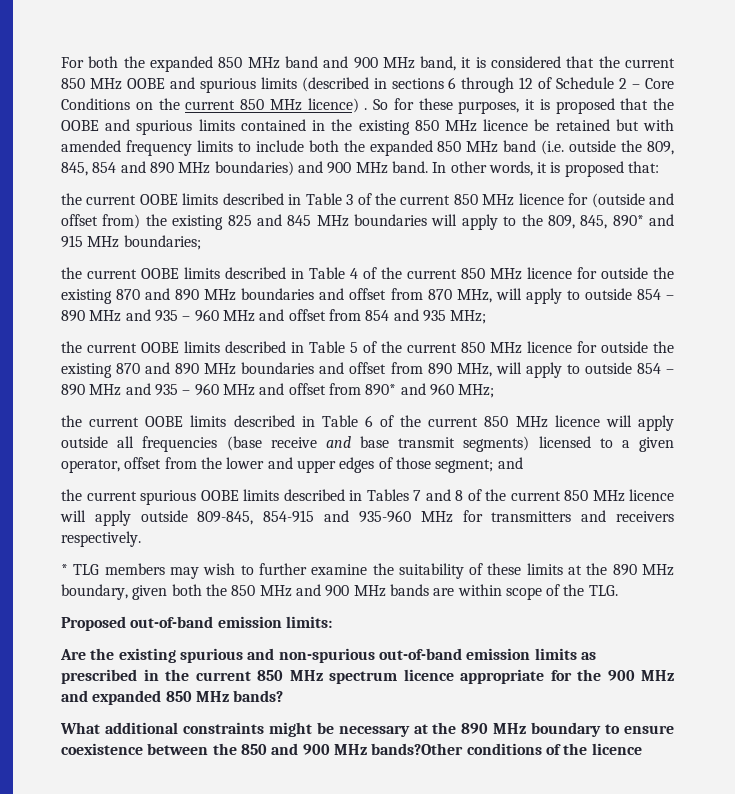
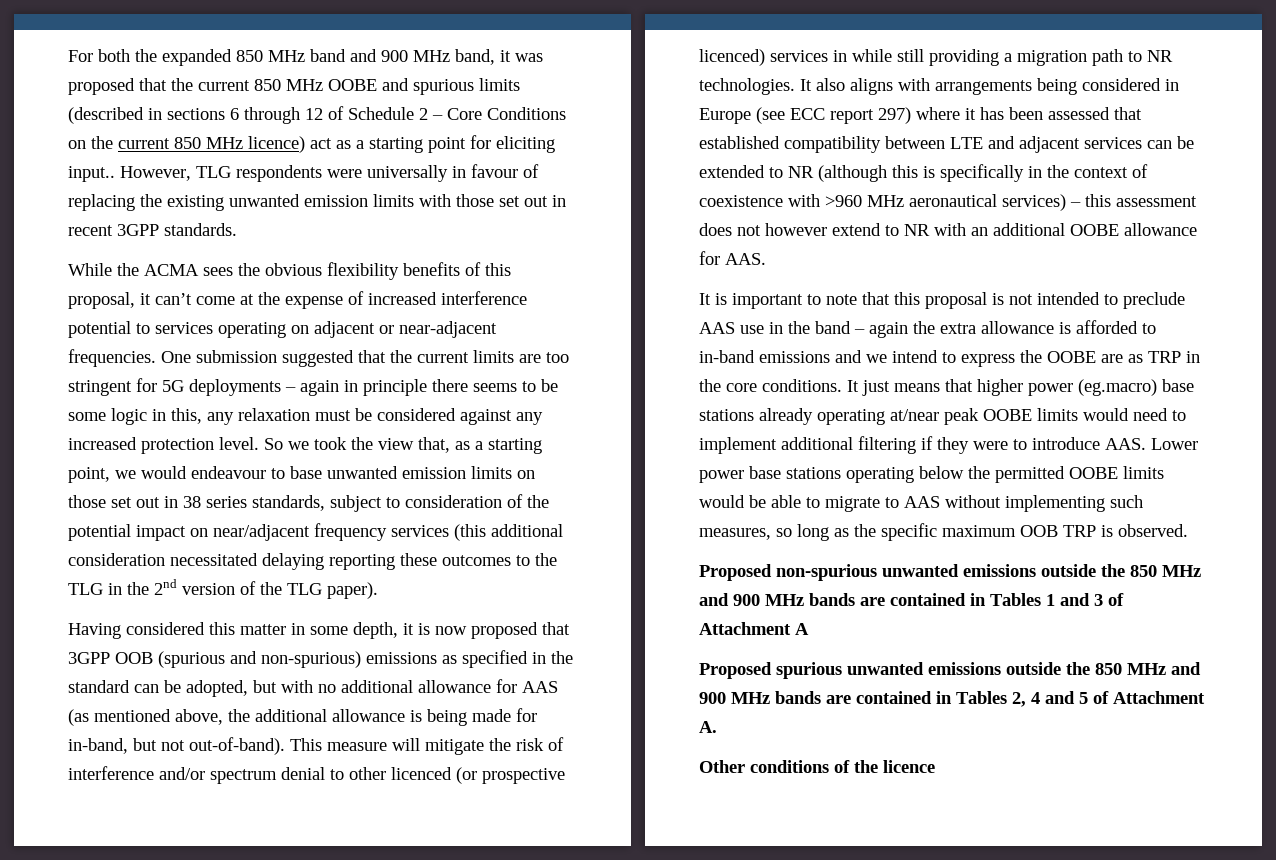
[475,56,562,68] is considered -> [515,53,543,62] [68,78,135,95] was proposed
[364,98,674,114] [61,119,674,135] [61,140,675,156] [61,161,660,177] [61,193,674,208] [61,214,674,230] [61,235,201,250] [61,267,674,280] [61,288,674,304] [61,309,487,324] [61,341,674,354] [61,362,674,378] [61,383,495,398] [61,415,674,431] [61,436,674,452] [61,457,523,473] [61,489,674,505] [60,510,674,526] [61,531,141,547] [61,563,674,579] [61,584,618,600] [61,616,332,631] [60,648,596,663] [61,669,674,684] [61,690,284,705] [60,722,675,737] [61,743,464,755] . So for these purposes, it is proposed that the OOBE and spurious limits contained in the existing 850 MHz licence be retained but with amended frequency limits to include both the expanded 850 MHz band (i.e. outside the 809, 845, 854 and 890 MHz boundaries) and 900 MHz band. In other words, it is proposed that: // the current OOBE limits described in Table 3 of the current 850 MHz licence for (outside and offset from) the existing 825 and 845 MHz boundaries will apply to the 809, 845, 890* and 915 MHz boundaries; // the current OOBE limits described in Table 4 of the current 850 MHz licence for outside the existing 870 and 890 MHz boundaries and offset from 870 MHz, will apply to outside 854 – 890 MHz and 935 – 960 MHz and offset from 854 and 935 MHz; // the current OOBE limits described in Table 5 of the current 850 MHz licence for outside the existing 870 and 890 MHz boundaries and offset from 890 MHz, will apply to outside 854 – 890 MHz and 935 – 960 MHz and offset from 890* and 960 MHz; // the current OOBE limits described in Table 6 of the current 850 MHz licence will apply outside all frequencies (base receive and base transmit segments) licensed to a given operator, offset from the lower and upper edges of those segment; and // the current spurious OOBE limits described in Tables 7 and 8 of the current 850 MHz licence will apply outside 809-845, 854-915 and 935-960 MHz for transmitters and receivers respectively. // * TLG members may wish to further examine the suitability of these limits at the 890 MHz boundary, given both the 850 MHz and 900 MHz bands are within scope of the TLG. // Proposed out-of-band emission limits: // Are the existing spurious and non-spurious out-of-band emission limits as prescribed in the current 850 MHz spectrum licence appropriate for the 900 MHz and expanded 850 MHz bands? // What additional constraints might be necessary at the 890 MHz boundary to ensure coexistence between the 850 and 900 MHz bands?Other -> [310,135,555,153] [68,164,539,182] [68,194,566,211] [68,223,237,236] [68,262,511,280] [68,291,527,309] [68,321,497,338] [68,349,569,367] [68,378,558,396] [68,408,543,425] [68,437,542,454] [68,466,535,483] [68,494,549,512] [68,523,563,541] [68,553,557,570] [68,579,378,599] [68,622,570,639] [68,650,573,668] [68,679,558,697] [68,708,537,726] [68,737,564,755] [68,766,565,784] [699,49,1173,66] [699,78,1179,95] [699,107,1142,124] [699,136,1194,153] [699,164,1148,182] [699,194,1197,211] [699,223,1197,236] [699,251,766,265] [699,292,1185,309] [699,320,1156,338] [699,350,1200,367] [699,379,1194,396] [699,408,1186,425] [699,436,1198,454] [699,466,1164,483] [699,495,1143,512] [699,523,1188,541] [699,564,1201,581] [699,593,1124,606] [699,622,809,635] [699,662,1201,679] [699,691,1205,707] [699,721,717,733] [699,760,745,773] act as a starting point for eliciting input.. However, TLG respondents were universally in favour of replacing the existing unwanted emission limits with those set out in recent 3GPP standards. // While the ACMA sees the obvious flexibility benefits of this proposal, it can’t come at the expense of increased interference potential to services operating on adjacent or near-adjacent frequencies. One submission suggested that the current limits are too stringent for 5G deployments – again in principle there seems to be some logic in this, any relaxation must be considered against any increased protection level. So we took the view that, as a starting point, we would endeavour to base unwanted emission limits on those set out in 38 series standards, subject to consideration of the potential impact on near/adjacent frequency services (this additional consideration necessitated delaying reporting these outcomes to the TLG in the 2nd version of the TLG paper). // Having considered this matter in some depth, it is now proposed that 3GPP OOB (spurious and non-spurious) emissions as specified in the standard can be adopted, but with no additional allowance for AAS (as mentioned above, the additional allowance is being made for in-band, but not out-of-band). This measure will mitigate the risk of interference and/or spectrum denial to other licenced (or prospective licenced) services in while still providing a migration path to NR technologies. It also aligns with arrangements being considered in Europe (see ECC report 297) where it has been assessed that established compatibility between LTE and adjacent services can be extended to NR (although this is specifically in the context of coexistence with >960 MHz aeronautical services) – this assessment does not however extend to NR with an additional OOBE allowance for AAS. // It is important to note that this proposal is not intended to preclude AAS use in the band – again the extra allowance is afforded to in-band emissions and we intend to express the OOBE are as TRP in the core conditions. It just means that higher power (eg.macro) base stations already operating at/near peak OOBE limits would need to implement additional filtering if they were to introduce AAS. Lower power base stations operating below the permitted OOBE limits would be able to migrate to AAS without implementing such measures, so long as the specific maximum OOB TRP is observed. // Proposed non-spurious unwanted emissions outside the 850 MHz and 900 MHz bands are contained in Tables 1 and 3 of Attachment A // Proposed spurious unwanted emissions outside the 850 MHz and 900 MHz bands are contained in Tables 2, 4 and 5 of Attachment A. // Other

